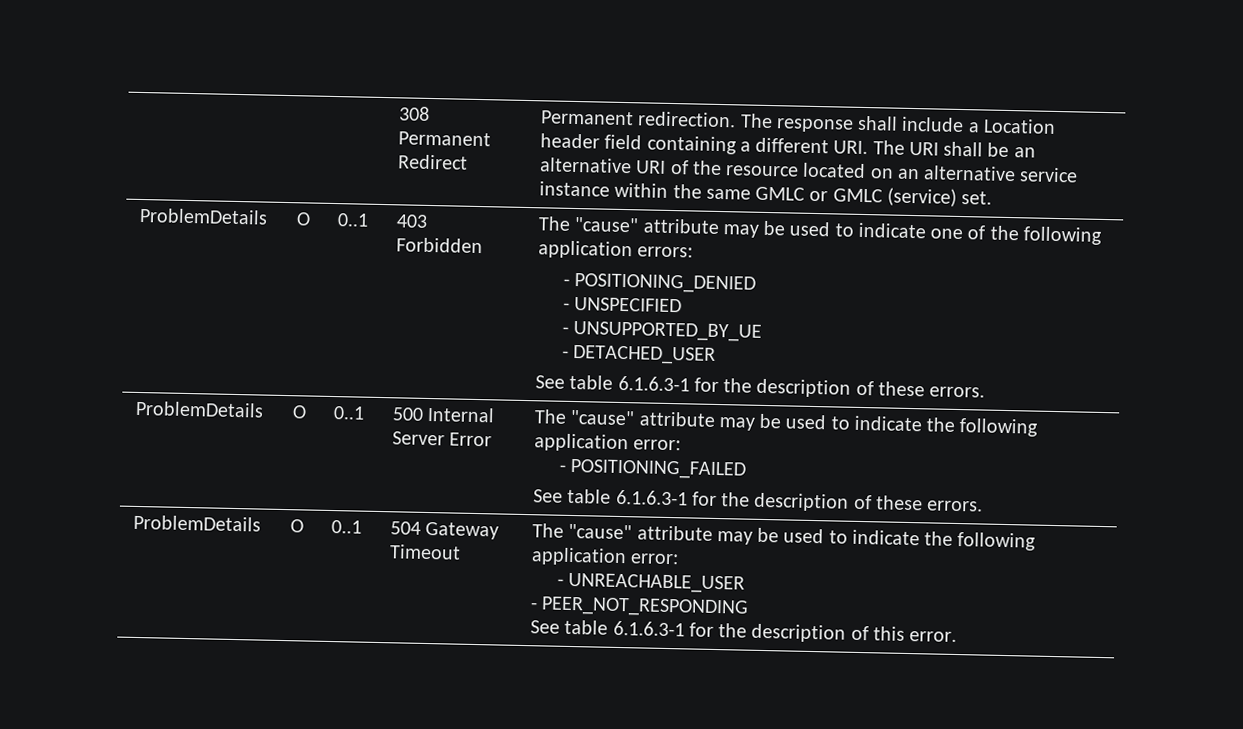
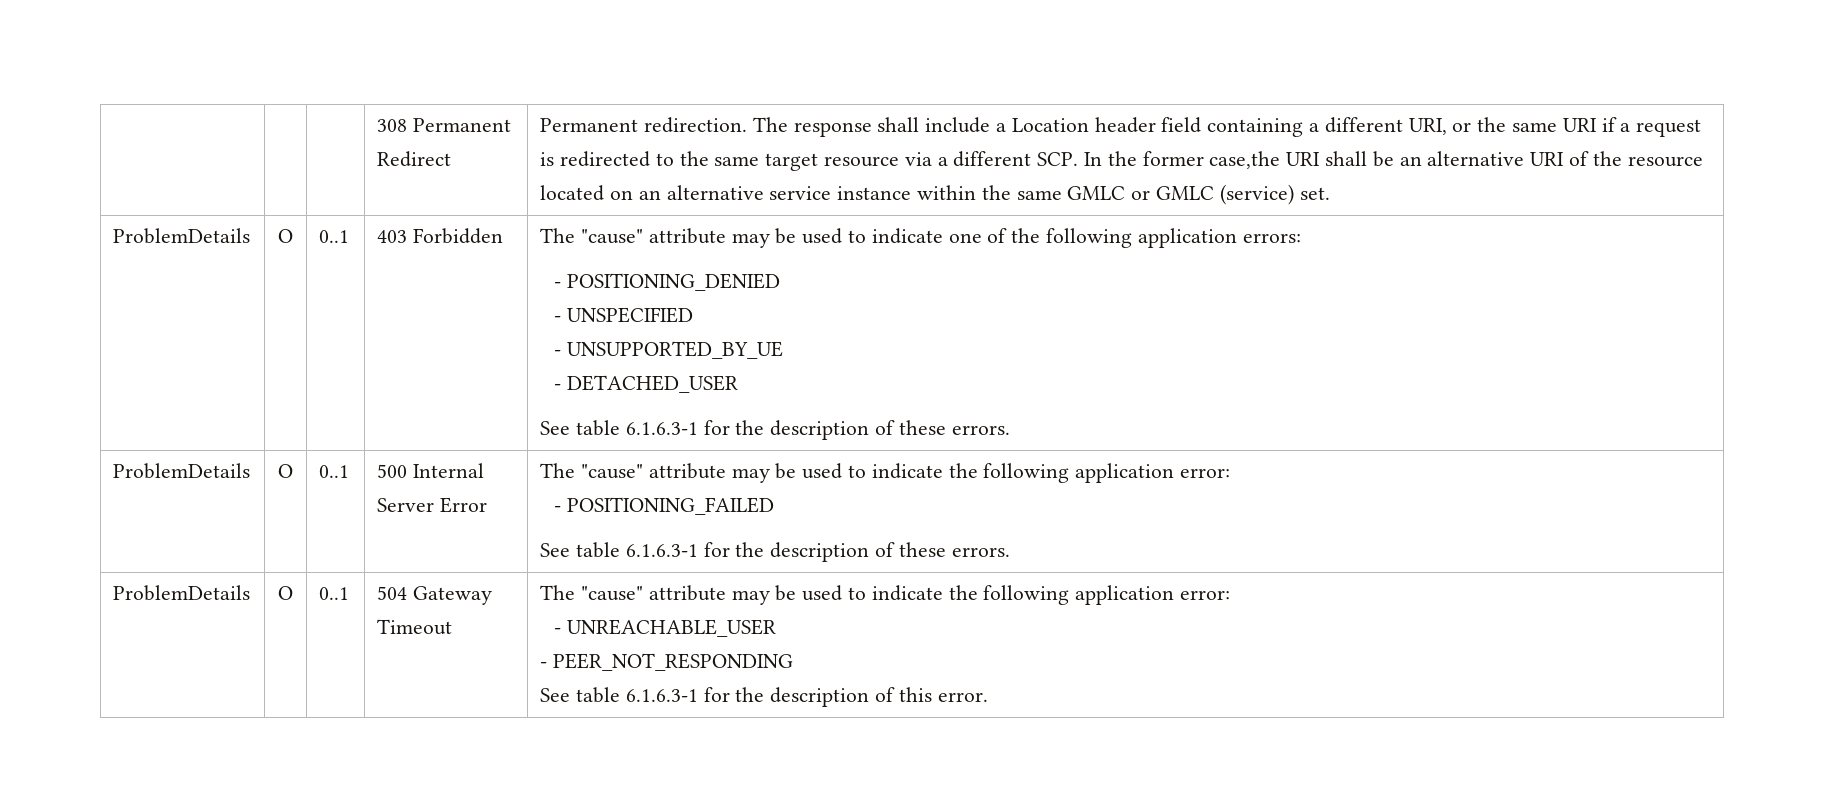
[833,140,905,155] URI. The -> [1408,117,1702,137] [540,151,1281,171] URI, or the same URI if a request is redirected to the same target resource via a different SCP. In the former case,the

